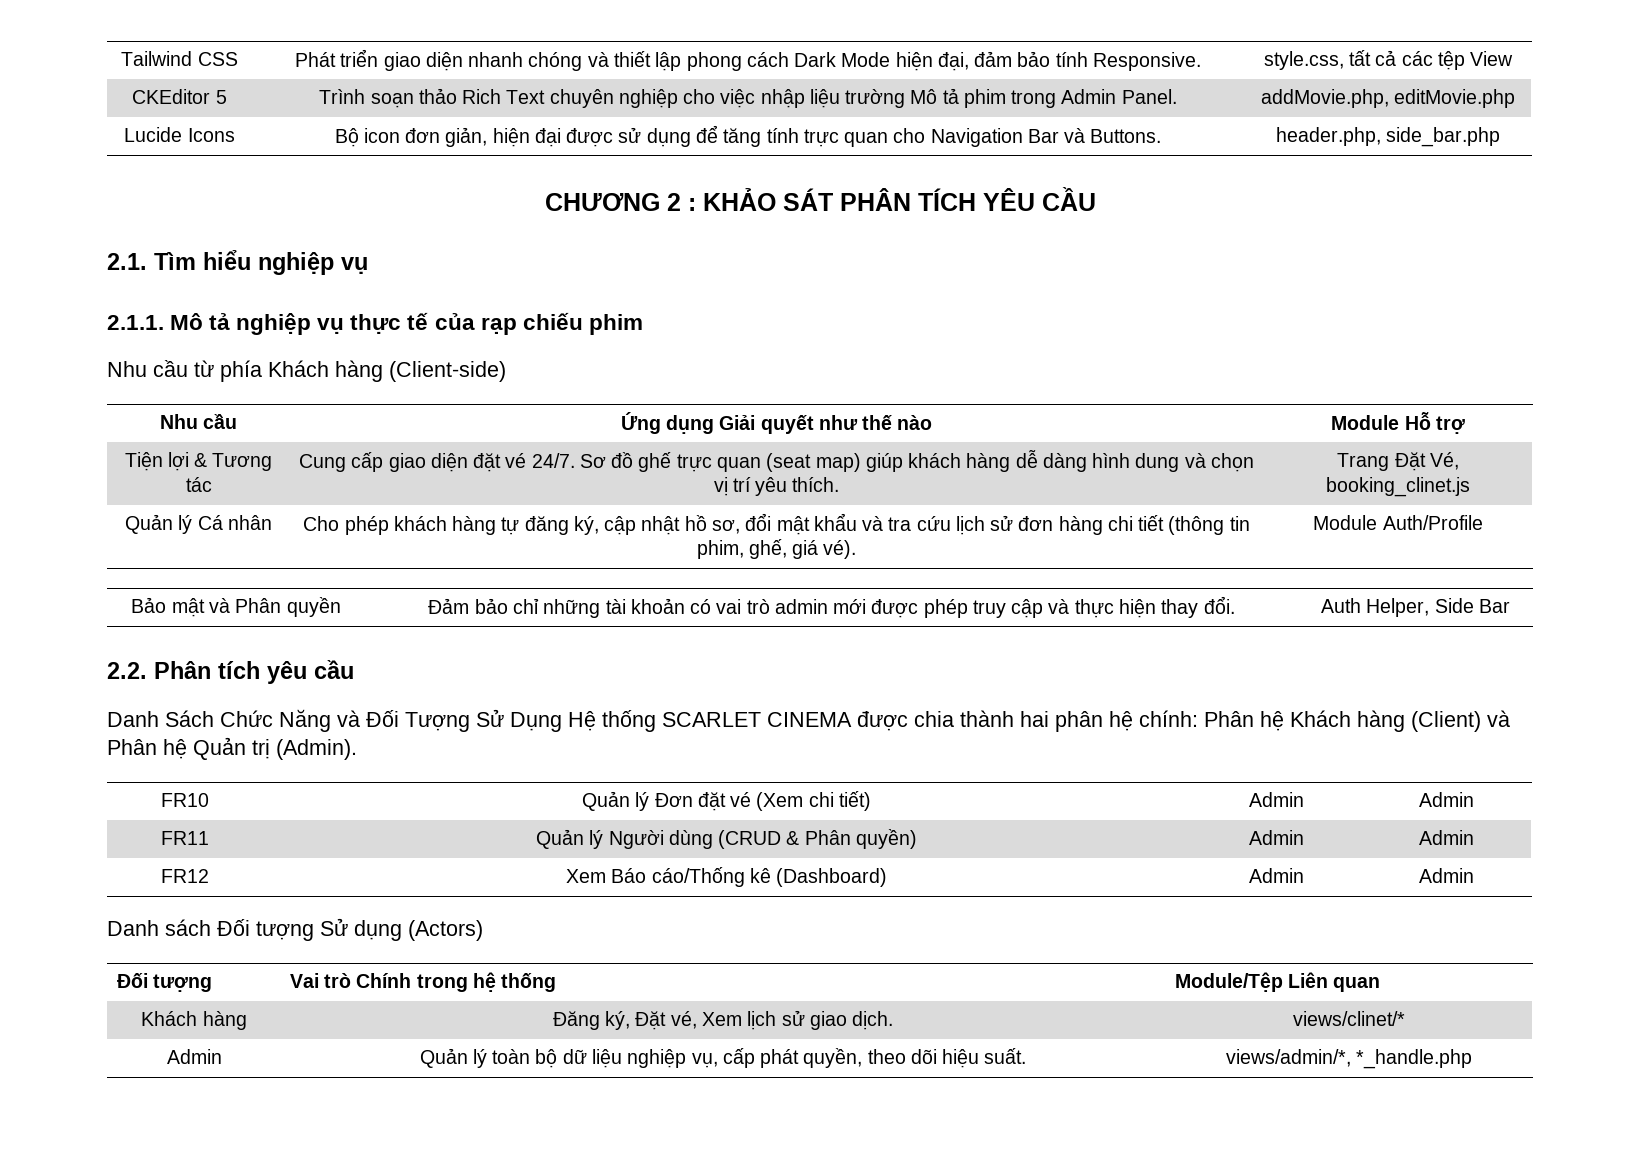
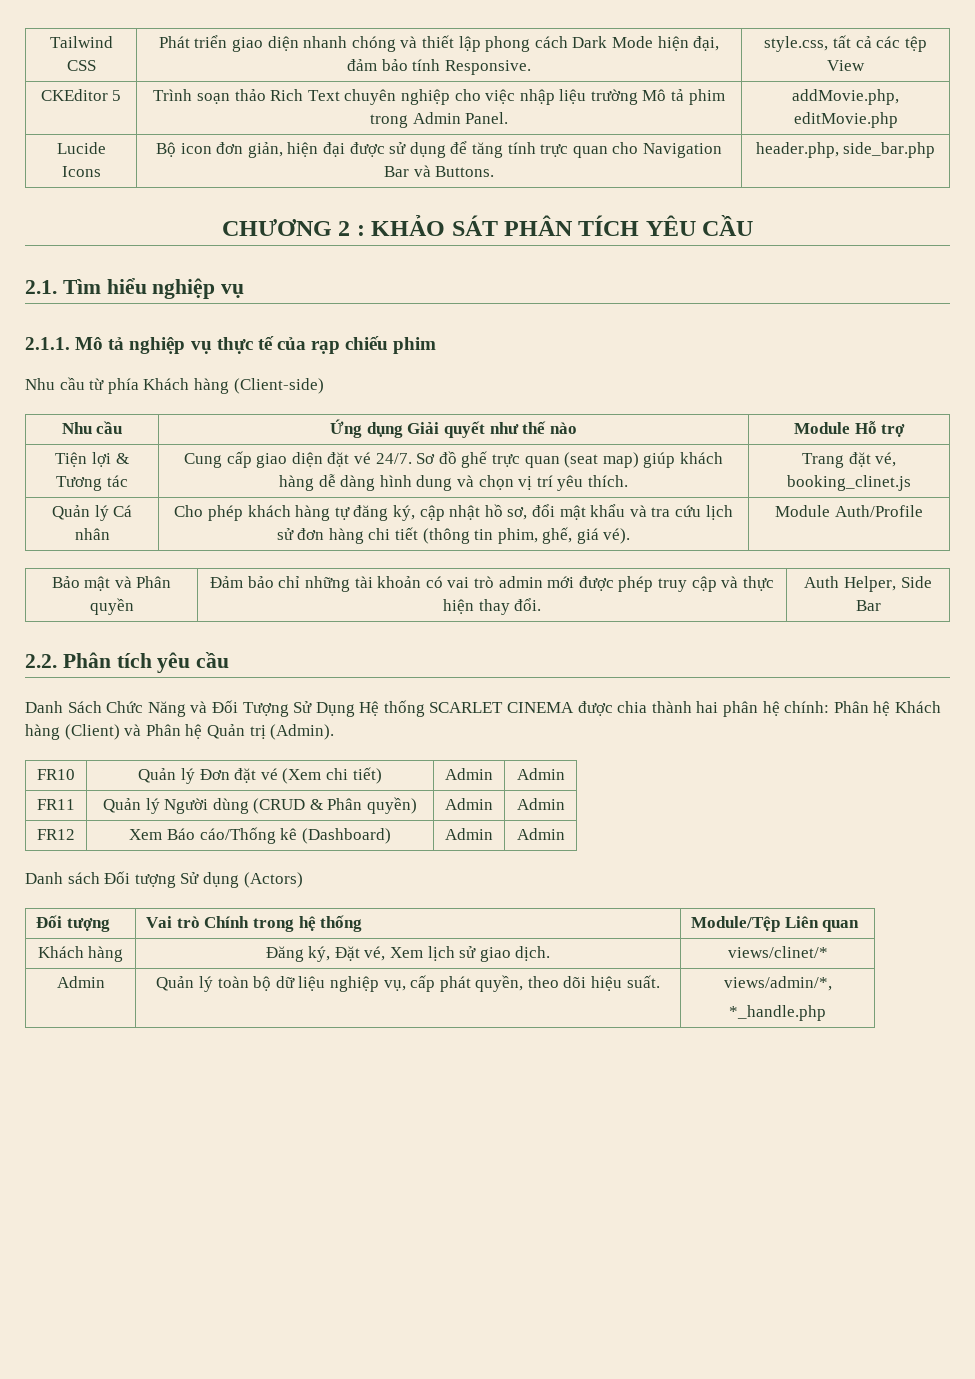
[1394,452,1459,471] Đặt Vé, -> [848,452,897,467] đặt vé,
(1351, 1058) none -> (832, 983) //

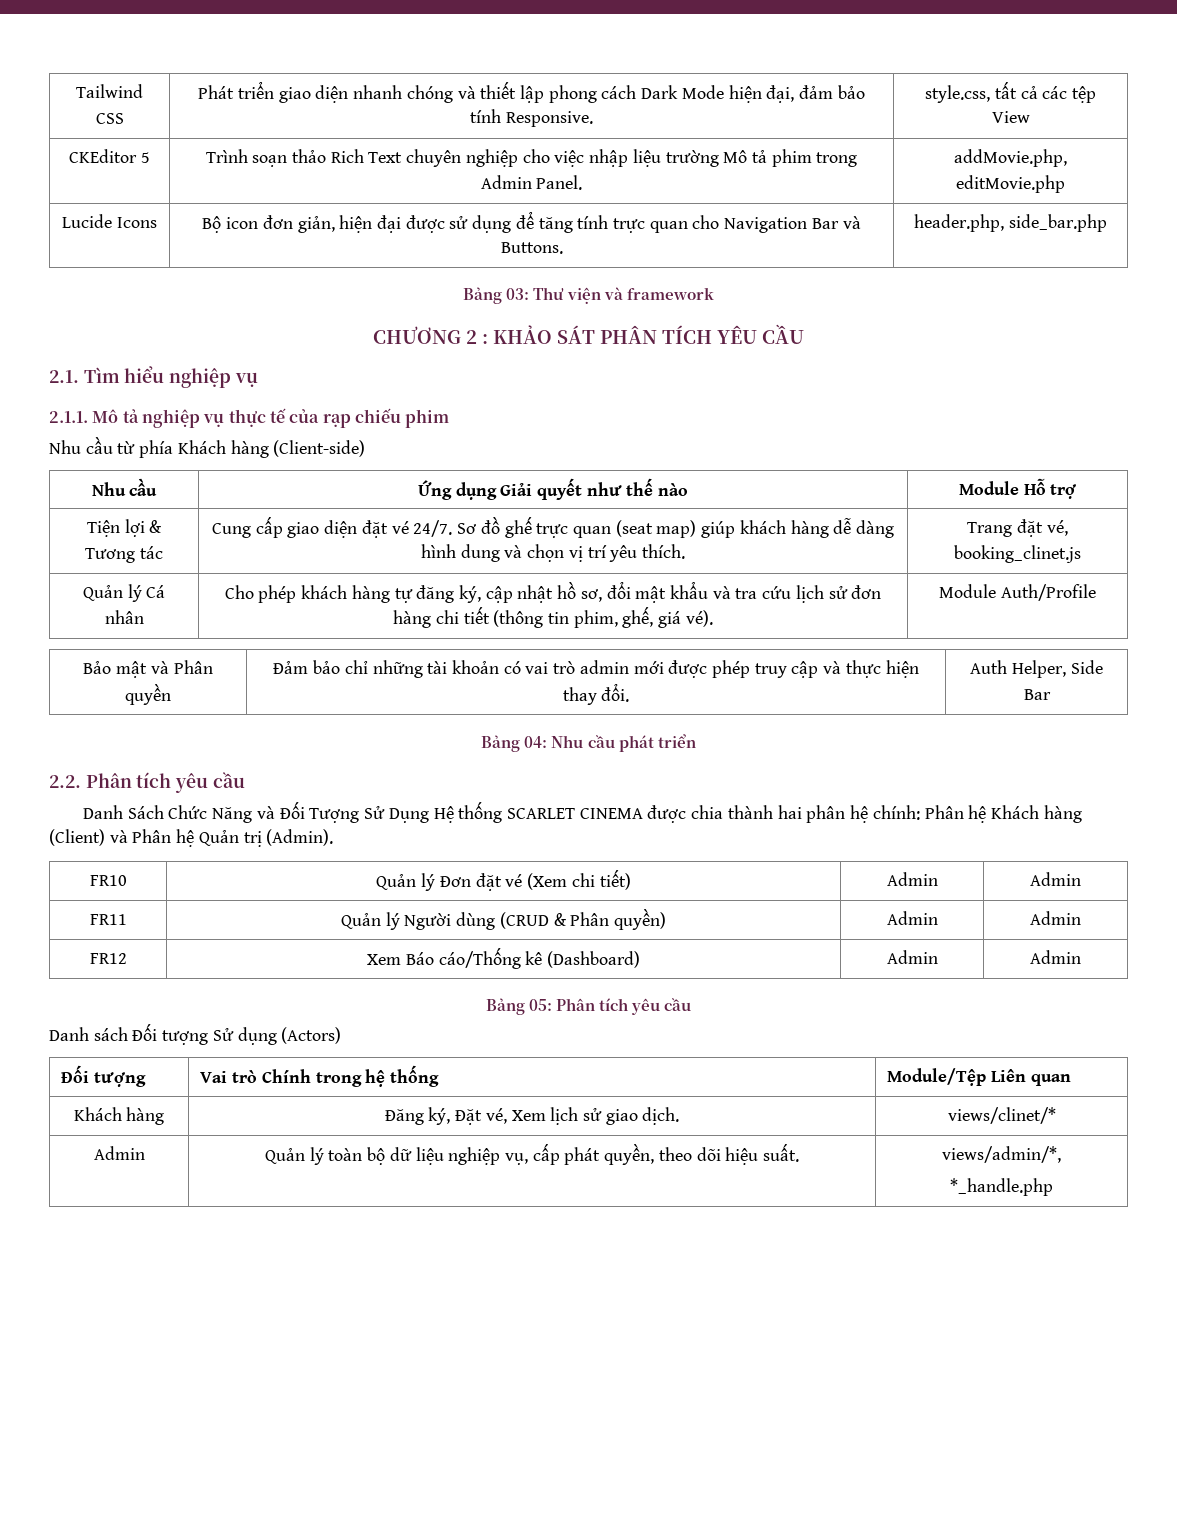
(936, 150) none -> [463,287,714,304] // Bảng 03: Thư viện và framework
(881, 605) none -> [481,734,696,752] // Bảng 04: Nhu cầu phát triển
(565, 834) none -> [485,998,692,1015] // Bảng 05: Phân tích yêu cầu

